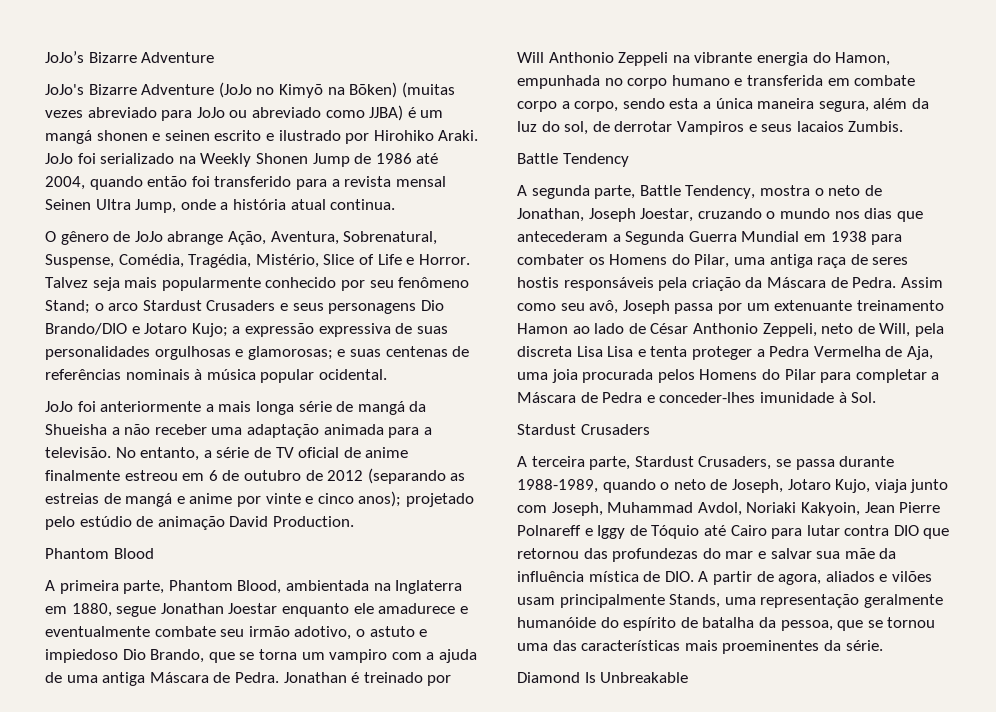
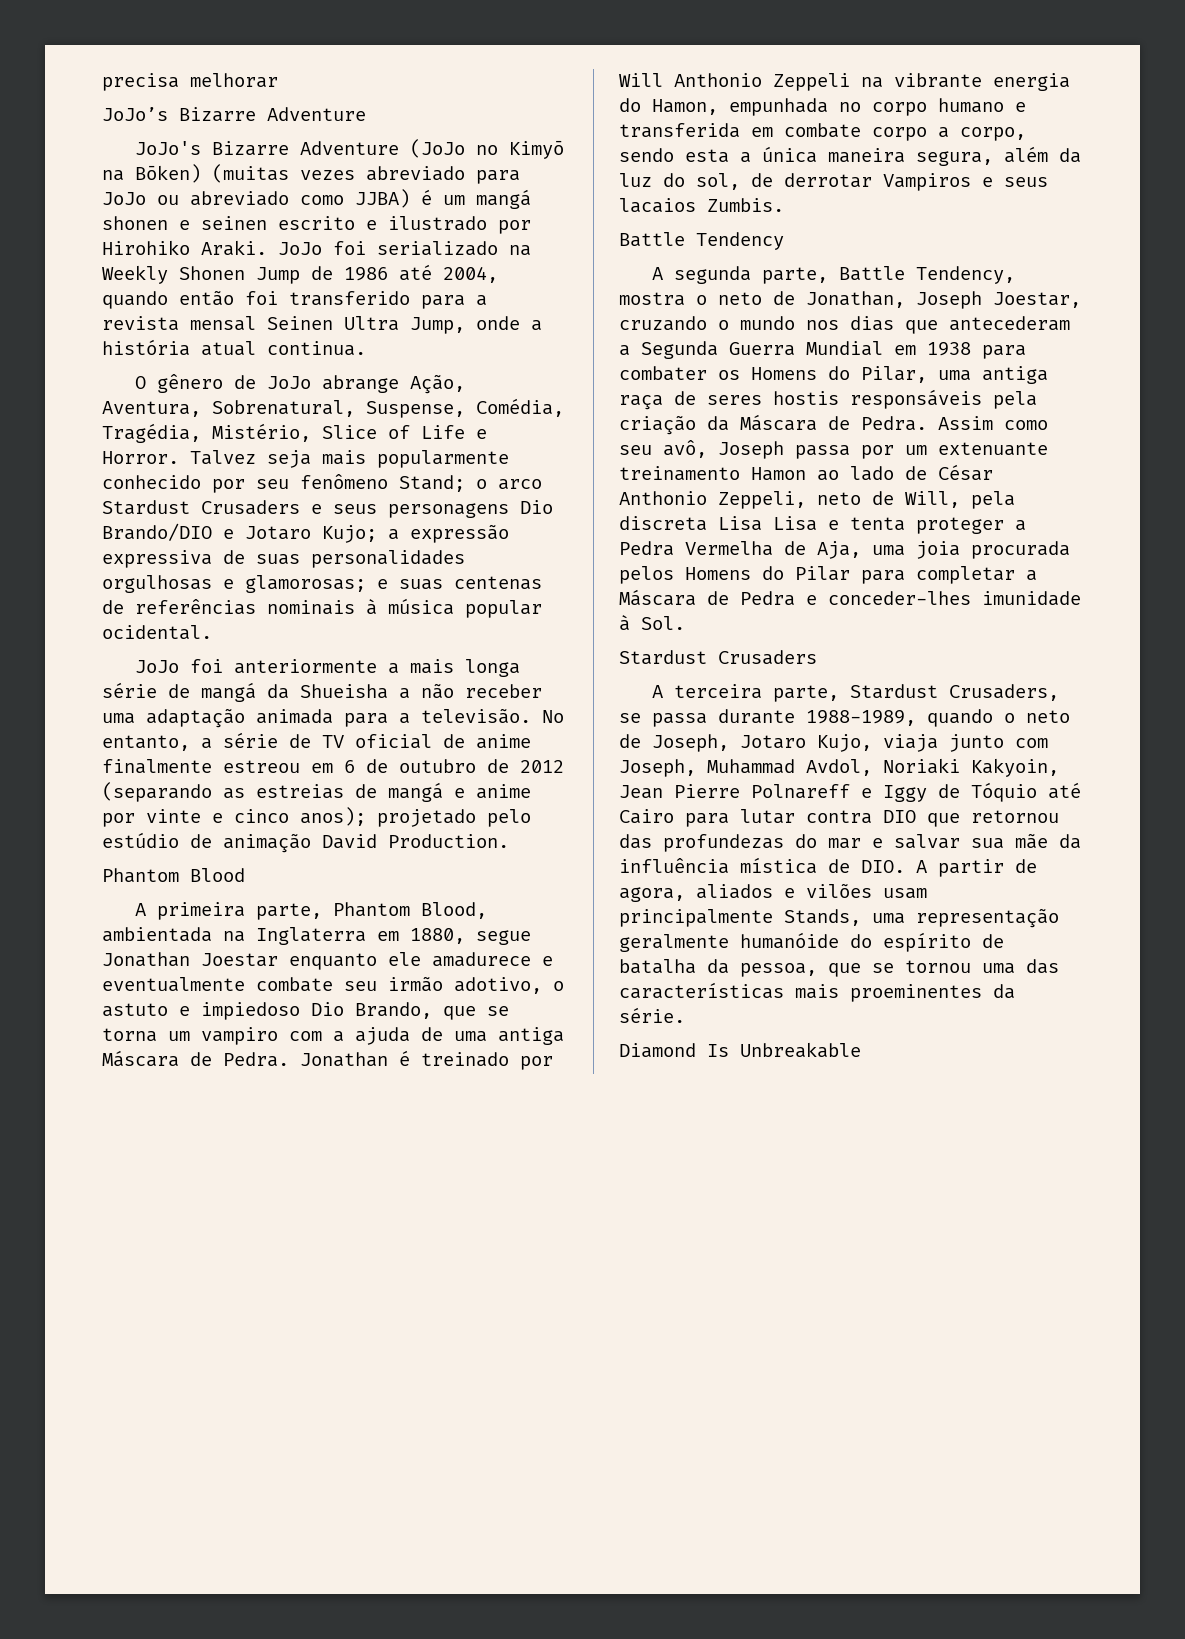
(45, 57) none -> [102,73,278,91] precisa melhorar //

